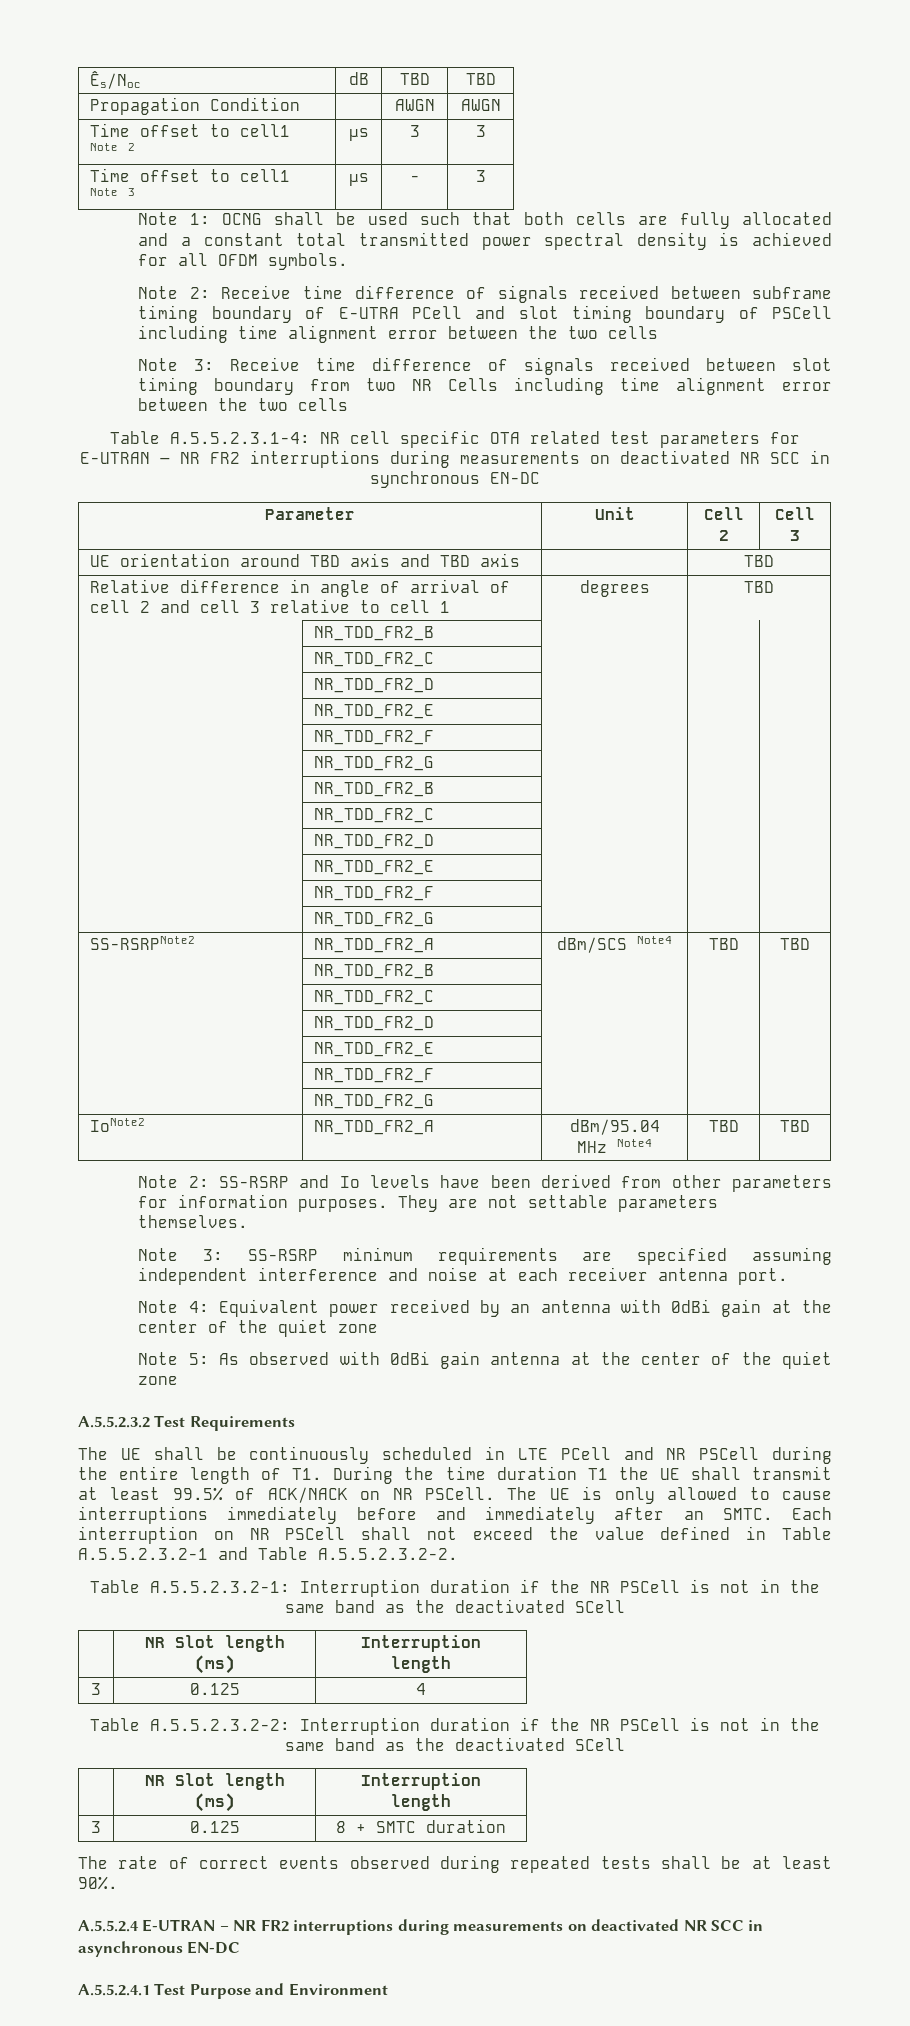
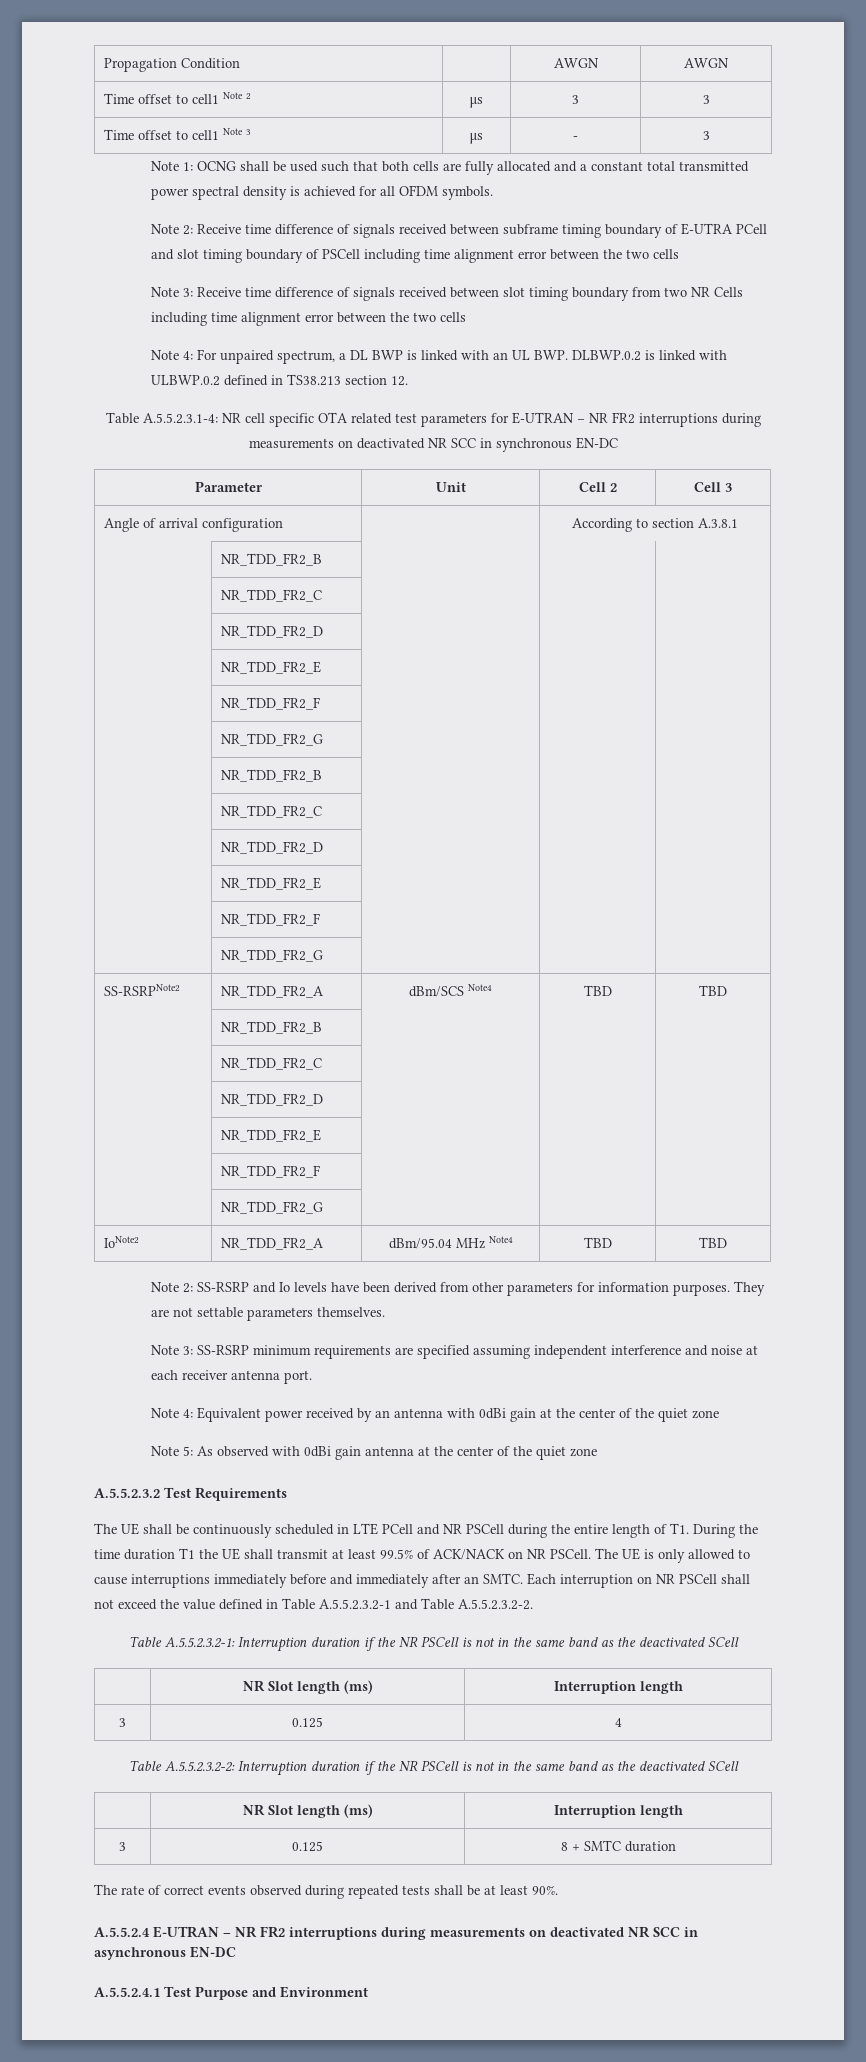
[90,71,142,89] [348,72,369,85] [399,73,430,85] [465,73,496,85] Ês/Noc | dB | TBD | TBD // -> (103, 65) none
(349, 404) none -> [151,349,728,364] [151,374,409,386] // Note 4: For unpaired spectrum, a DL BWP is linked with an UL BWP. DLBWP.0.2 is linked with ULBWP.0.2 defined in TS38.213 section 12.
[90,553,521,567] [744,555,774,567] [90,579,511,597] [90,599,451,613] [579,580,650,597] [744,581,774,593] UE orientation around TBD axis and TBD axis | | TBD // Relative difference in angle of arrival of cell 2 and cell 3 relative to cell 1 | degrees | TBD -> [103,518,283,532] [572,518,738,532] Angle of arrival configuration | | According to section A.3.8.1

